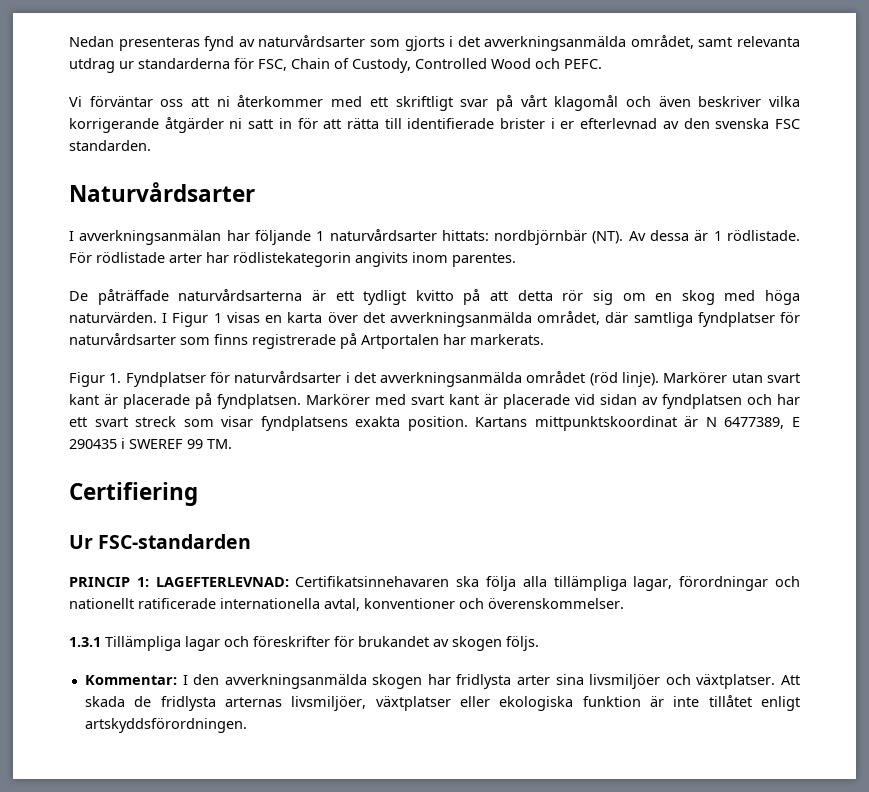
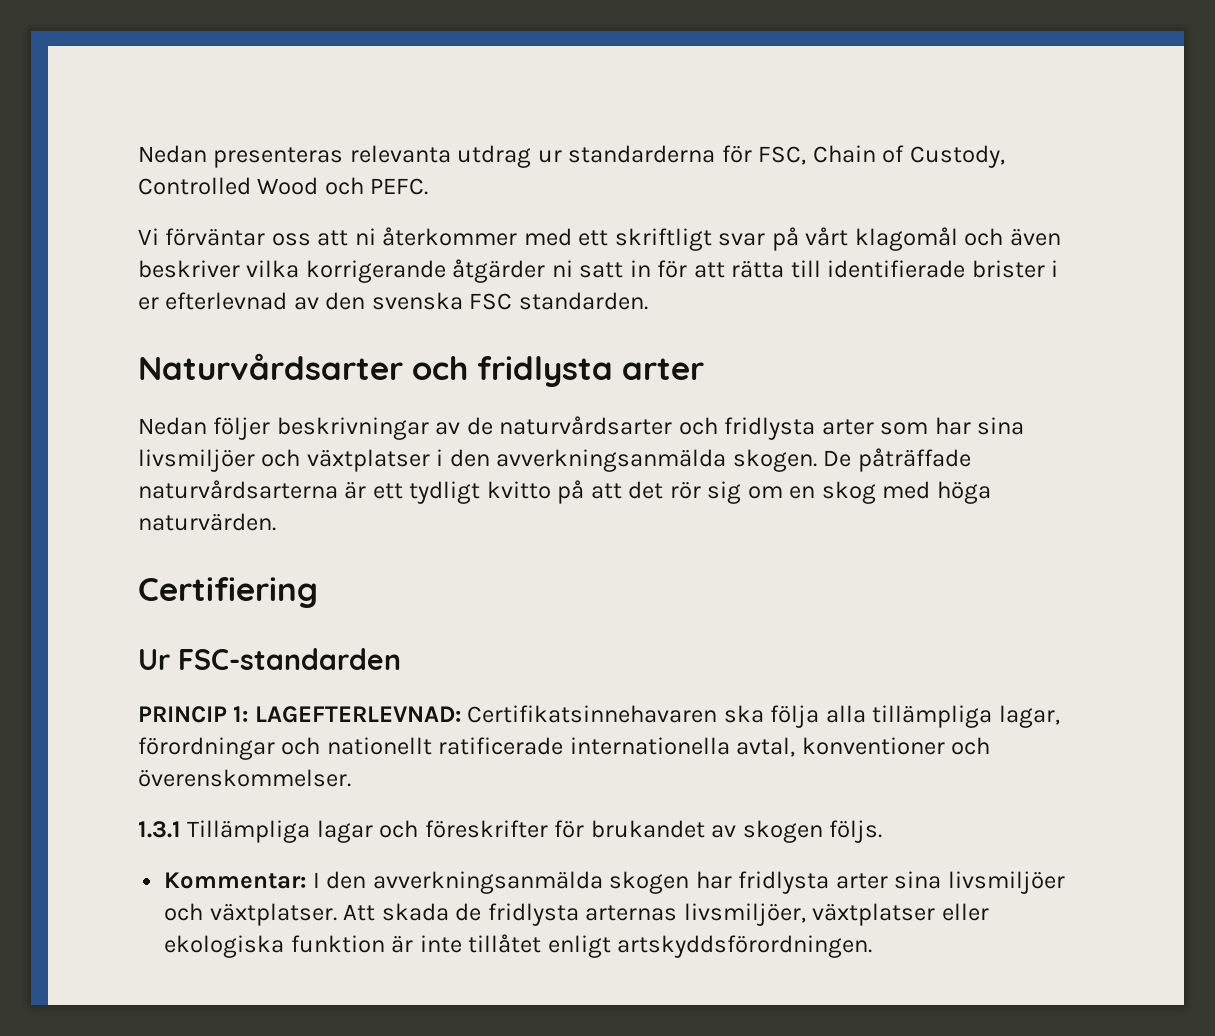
[204,35,733,51] fynd av naturvårdsarter som gjorts i det avverkningsanmälda området, samt -> (344, 157) none
[69,229,800,245] [69,252,516,267] // I avverkningsanmälan har följande 1 naturvårdsarter hittats: nordbjörnbär (NT). Av dessa är 1 rödlistade. För rödlistade arter har rödlistekategorin angivits inom parentes. // -> [412,356,704,387] [138,416,1025,440] [138,449,817,472] och fridlysta arter // Nedan följer beskrivningar av de naturvårdsarter och fridlysta arter som har sina livsmiljöer och växtplatser i den avverkningsanmälda skogen.
[517,290,553,301] detta -> [628,481,664,499] det
[162,311,800,327] [69,333,544,349] [69,371,800,387] [69,393,800,409] [69,416,801,431] [69,438,232,449] I Figur 1 visas en karta över det avverkningsanmälda området, där samtliga fyndplatser för naturvårdsarter som finns registrerade på Artportalen har markerats. // Figur 1. Fyndplatser för naturvårdsarter i det avverkningsanmälda området (röd linje). Markörer utan svart kant är placerade på fyndplatsen. Markörer med svart kant är placerade vid sidan av fyndplatsen och har ett svart streck som visar fyndplatsens exakta position. Kartans mittpunktskoordinat är N 6477389, E 290435 i SWEREF 99 TM. -> (276, 522) none

